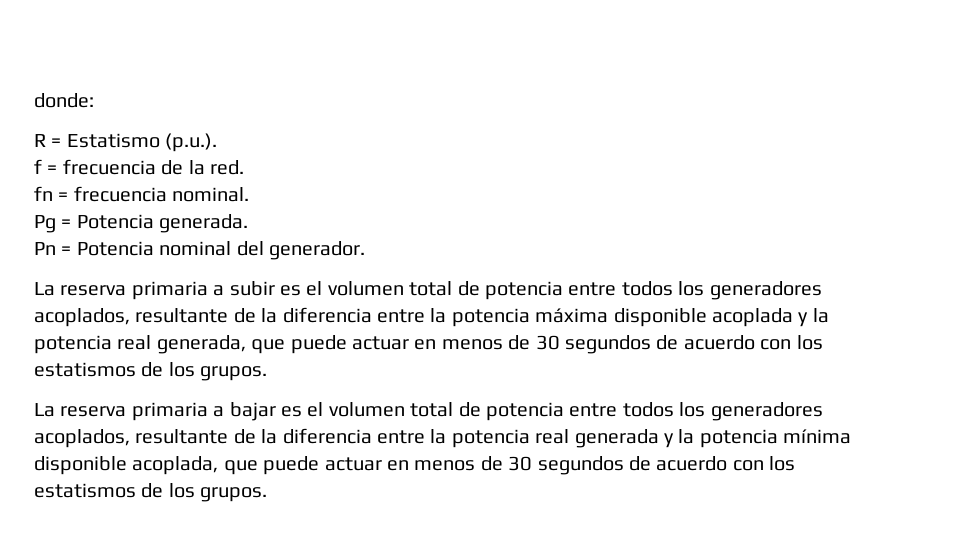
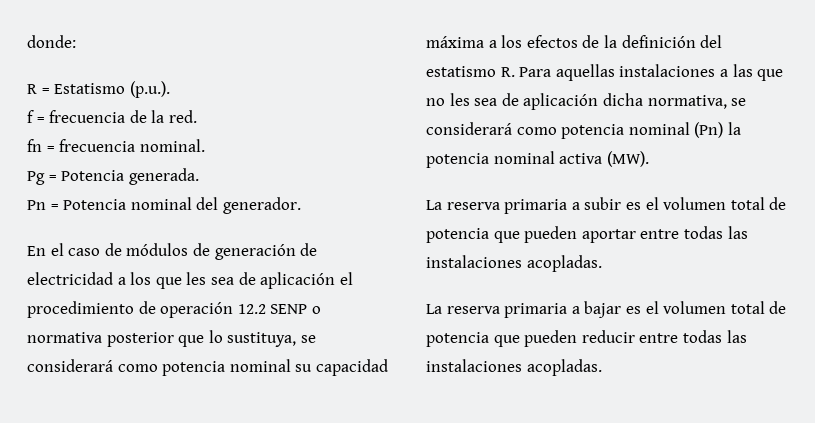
(365, 250) none -> [27,243,318,260] [27,272,353,289] [27,301,321,318] [27,330,316,347] [27,359,388,376] [426,35,723,48] [426,64,784,81] [426,93,747,110] [426,122,741,139] [426,151,649,168] // En el caso de módulos de generación de electricidad a los que les sea de aplicación el procedimiento de operación 12.2 SENP o normativa posterior que lo sustituya, se considerará como potencia nominal su capacidad máxima a los efectos de la definición del estatismo R. Para aquellas instalaciones a las que no les sea de aplicación dicha normativa, se considerará como potencia nominal (Pn) la potencia nominal activa (MW).
[568,281,822,300] [34,307,829,327] [34,335,823,354] [34,362,268,381] entre todos los generadores acoplados, resultante de la diferencia entre la potencia máxima disponible acoplada y la potencia real generada, que puede actuar en menos de 30 segundos de acuerdo con los estatismos de los grupos. -> [493,226,748,243] [426,255,602,272] que pueden aportar entre todas las instalaciones acopladas.
[569,402,823,421] [34,428,852,448] [34,456,796,475] [34,483,268,502] entre todos los generadores acoplados, resultante de la diferencia entre la potencia real generada y la potencia mínima disponible acoplada, que puede actuar en menos de 30 segundos de acuerdo con los estatismos de los grupos. -> [493,330,747,347] [426,359,602,376] que pueden reducir entre todas las instalaciones acopladas.

